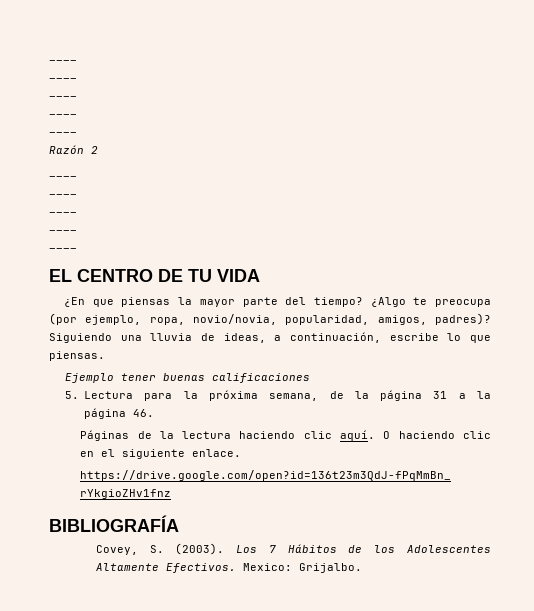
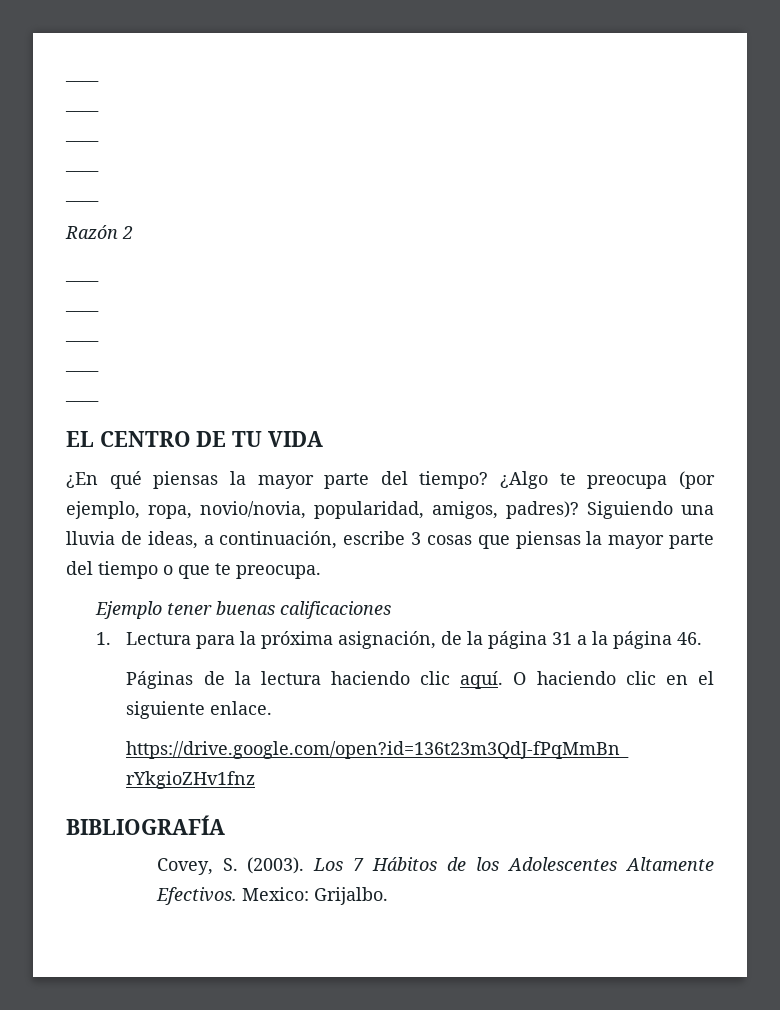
[92,299,114,307] que -> [109,471,142,489] qué
[447,333,492,343] [49,351,105,361] lo que piensas. -> [411,531,715,549] [66,561,321,579] 3 cosas que piensas la mayor parte del tiempo o que te preocupa.
[64,391,79,399] 5. -> [96,632,112,645] 1.
[269,393,319,401] semana, -> [338,631,437,649] asignación,

